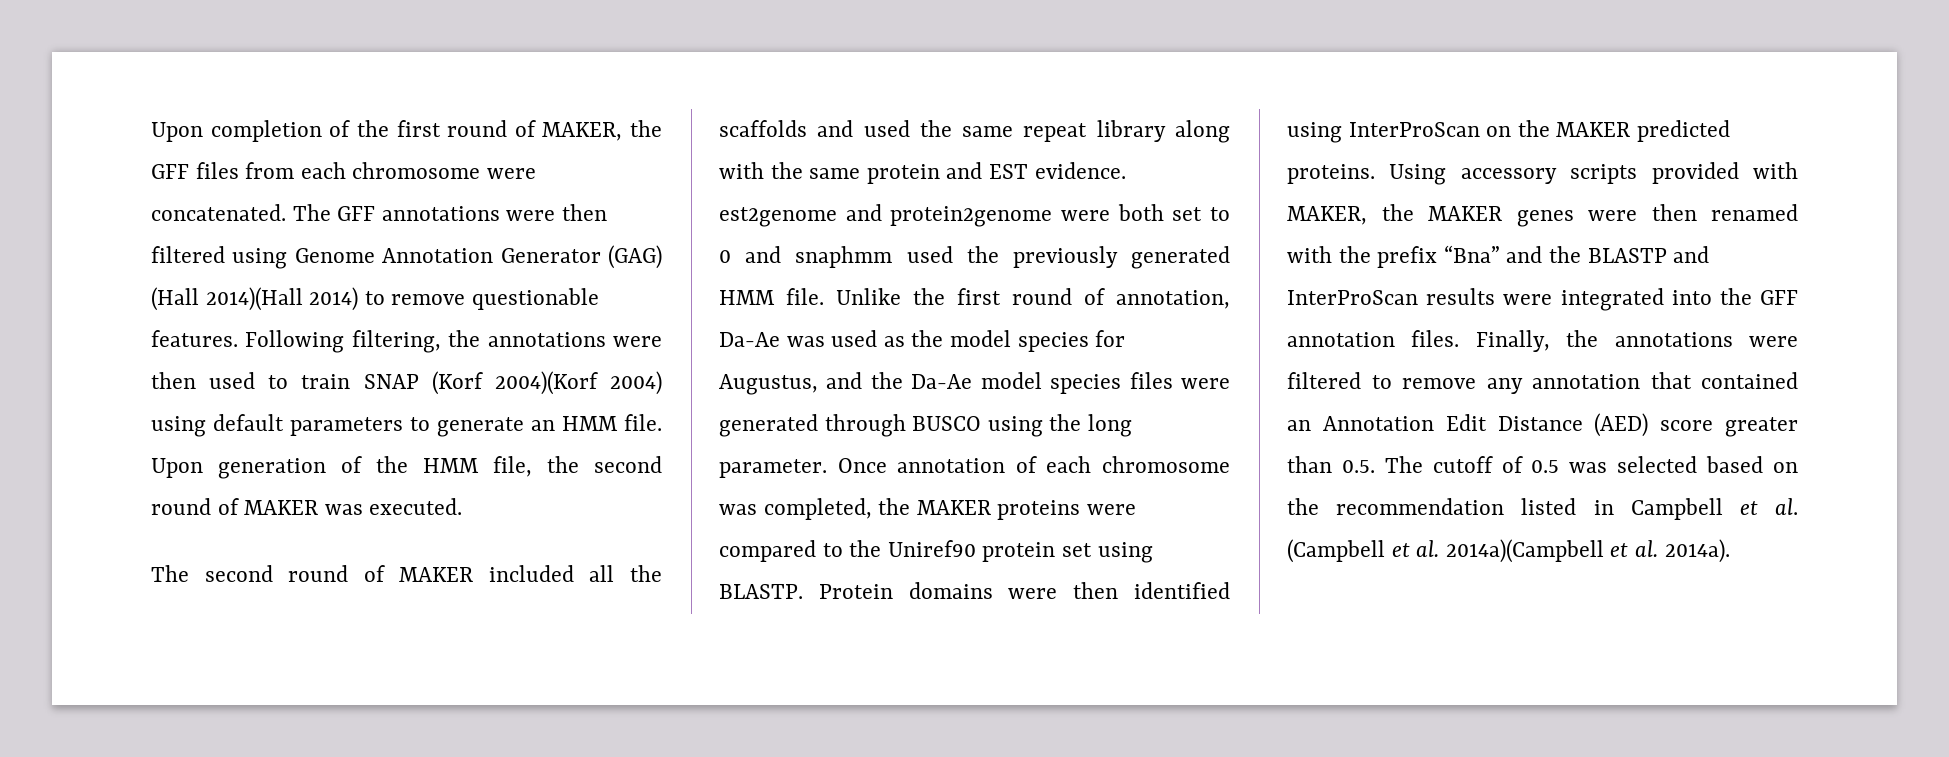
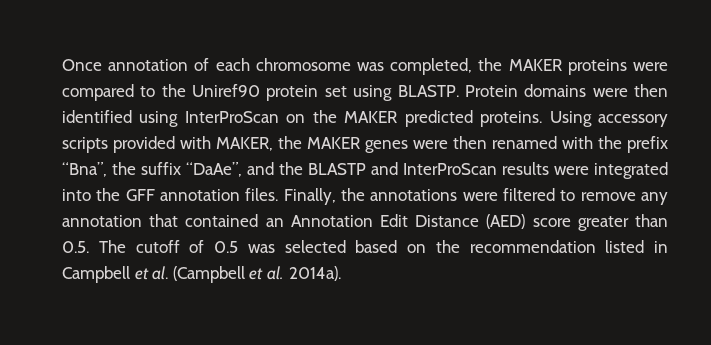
[151,120,662,142] [151,162,537,179] [151,204,608,221] [151,245,662,269] [151,287,600,311] [151,330,662,353] [151,371,662,395] [151,414,662,437] [151,456,662,479] [151,498,463,515] [151,565,662,582] [719,120,1230,143] [719,162,1126,184] [719,204,1230,227] [719,246,1230,269] [719,288,1230,309] [719,330,1126,352] [719,372,1230,395] [719,414,1133,437] [719,459,827,478] Upon completion of the first round of MAKER, the GFF files from each chromosome were concatenated. The GFF annotations were then filtered using Genome Annotation Generator (GAG) (Hall 2014)(Hall 2014) to remove questionable features. Following filtering, the annotations were then used to train SNAP (Korf 2004)(Korf 2004) using default parameters to generate an HMM file. Upon generation of the HMM file, the second round of MAKER was executed. // The second round of MAKER included all the scaffolds and used the same repeat library along with the same protein and EST evidence. est2genome and protein2genome were both set to 0 and snaphmm used the previously generated HMM file. Unlike the first round of annotation, Da-Ae was used as the model species for Augustus, and the Da-Ae model species files were generated through BUSCO using the long parameter. -> (62, 65) none
[1443,245,1500,263] “Bna” -> [62,162,242,177] “Bna”, the suffix “DaAe”,
[1445,539,1659,563] 2014a)(Campbell et al. -> (284, 273) none

